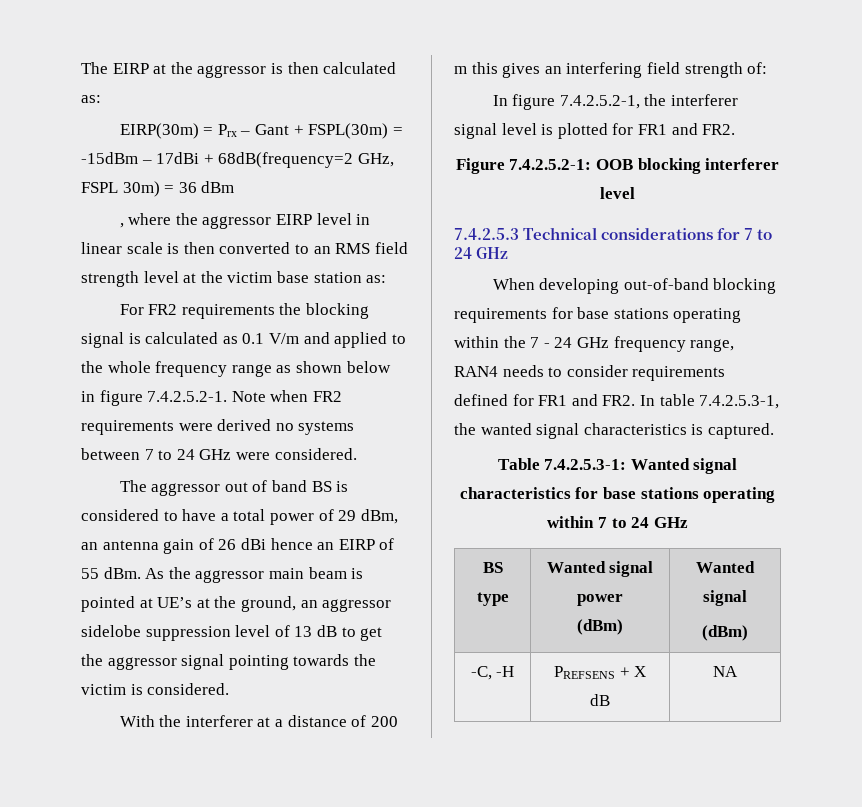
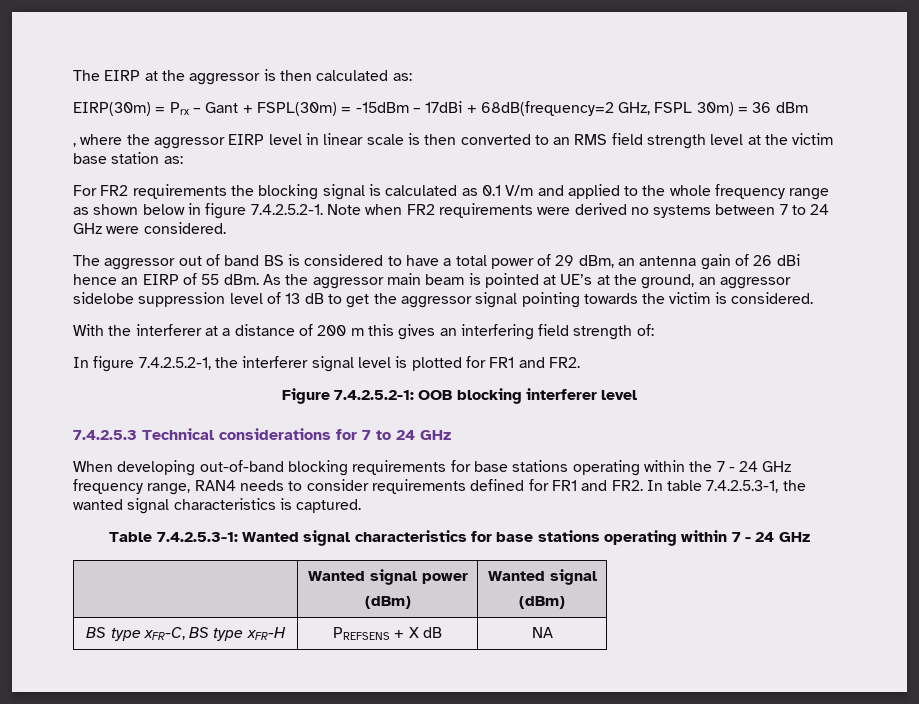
[611,517,688,528] [482,562,503,573] [476,592,509,606] to 24 GHz // BS type -> [744,532,810,542] - 24 GHz //
[470,666,515,680] -C, -H -> [86,627,286,641] BS type xFR-C, BS type xFR-H

